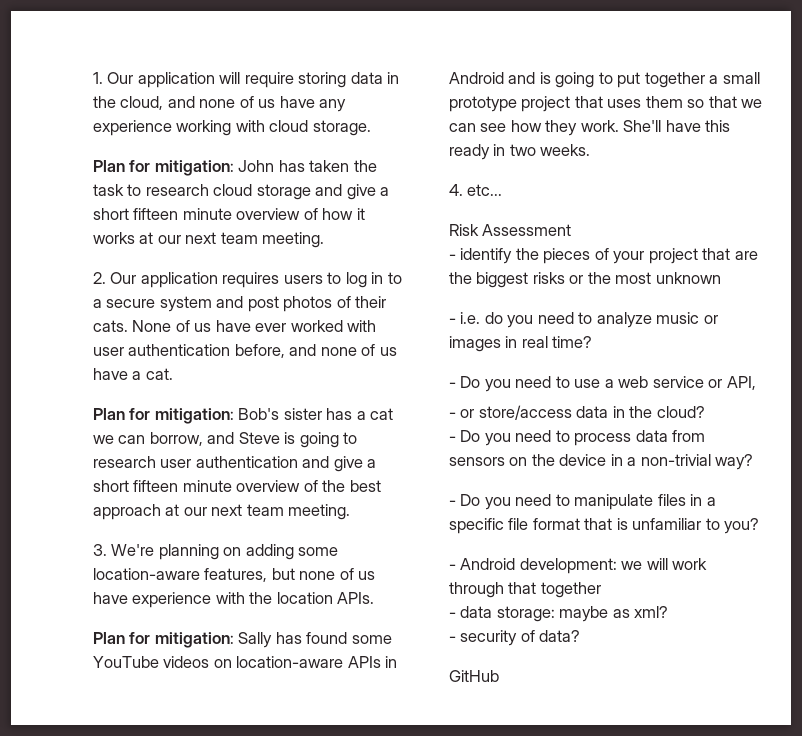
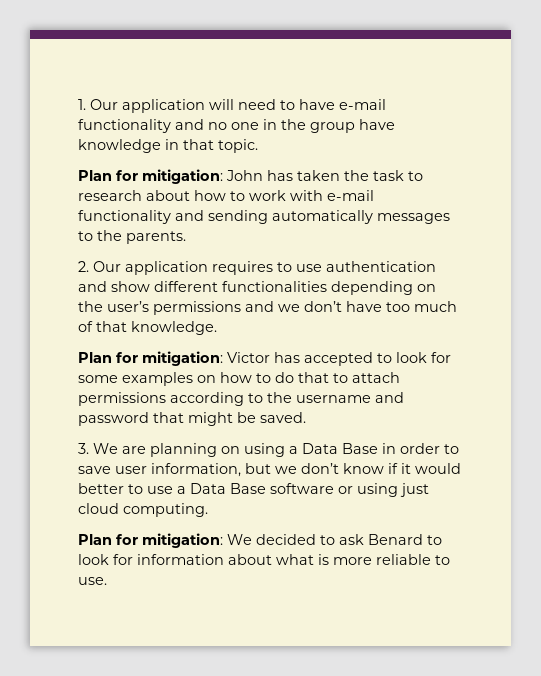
[244,72,400,88] [93,96,347,112] [93,120,371,136] require storing data in the cloud, and none of us have any experience working with cloud storage. -> [238,99,386,110] [78,119,395,133] [78,139,258,153] need to have e-mail functionality and no one in the group have knowledge in that topic.
[213,184,390,200] [93,208,365,220] [93,232,325,248] [93,272,402,288] [93,296,387,312] [93,320,377,332] [93,344,397,358] [93,368,173,380] [93,408,394,424] [93,432,358,448] [93,456,377,472] [93,480,381,492] [93,504,351,520] [93,544,339,560] [93,568,376,582] [93,592,375,608] [93,632,392,648] [93,656,398,668] [449,72,760,88] [449,96,763,112] [449,120,731,136] [449,144,591,160] [449,184,503,196] [449,224,572,236] [449,248,758,264] [449,272,721,288] [449,312,718,328] [449,336,593,352] [449,376,756,392] [449,405,705,420] [449,430,706,446] [449,454,754,470] [449,494,716,510] [449,518,760,534] [449,558,708,574] [449,582,601,598] [449,606,669,622] [449,630,581,646] [449,670,499,682] cloud storage and give a short fifteen minute overview of how it works at our next team meeting. // 2. Our application requires users to log in to a secure system and post photos of their cats. None of us have ever worked with user authentication before, and none of us have a cat. // Plan for mitigation: Bob's sister has a cat we can borrow, and Steve is going to research user authentication and give a short fifteen minute overview of the best approach at our next team meeting. // 3. We're planning on adding some location-aware features, but none of us have experience with the location APIs. // Plan for mitigation: Sally has found some YouTube videos on location-aware APIs in Android and is going to put together a small prototype project that uses them so that we can see how they work. She'll have this ready in two weeks. // 4. etc... // Risk Assessment // - identify the pieces of your project that are the biggest risks or the most unknown // - i.e. do you need to analyze music or images in real time? // - Do you need to use a web service or API, // - or store/access data in the cloud? // - Do you need to process data from sensors on the device in a non-trivial way? // - Do you need to manipulate files in a specific file format that is unfamiliar to you? // - Android development: we will work through that together // - data storage: maybe as xml? // - security of data? // GitHub -> [146,190,374,201] [78,210,450,224] [78,230,186,244] [78,261,436,275] [78,281,436,295] [78,301,457,315] [78,321,217,335] [78,351,451,366] [78,372,400,386] [78,392,404,406] [78,412,306,426] [78,443,459,457] [78,463,461,477] [78,483,429,497] [78,503,208,517] [78,533,442,548] [78,554,450,565] [78,577,107,585] about how to work with e-mail functionality and sending automatically messages to the parents. // 2. Our application requires to use authentication and show different functionalities depending on the user’s permissions and we don’t have too much of that knowledge. // Plan for mitigation: Victor has accepted to look for some examples on how to do that to attach permissions according to the username and password that might be saved. // 3. We are planning on using a Data Base in order to save user information, but we don’t know if it would better to use a Data Base software or using just cloud computing. // Plan for mitigation: We decided to ask Benard to look for information about what is more reliable to use.

